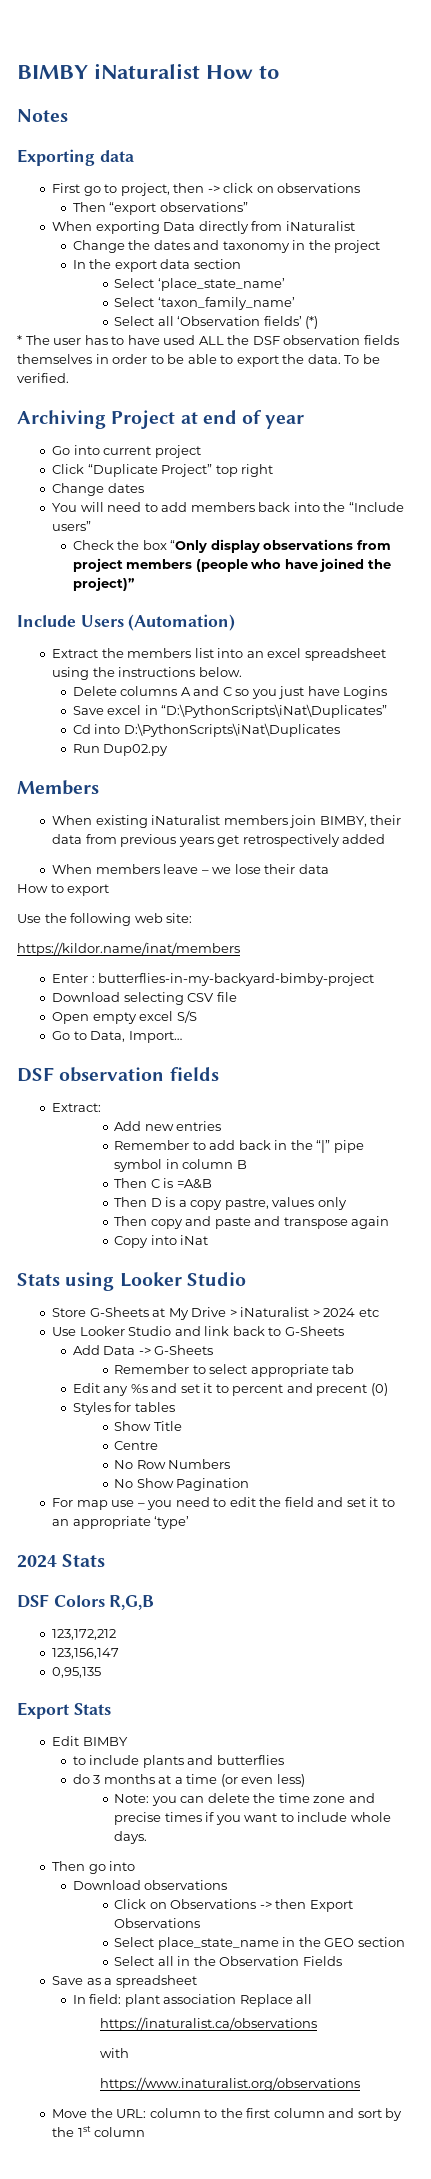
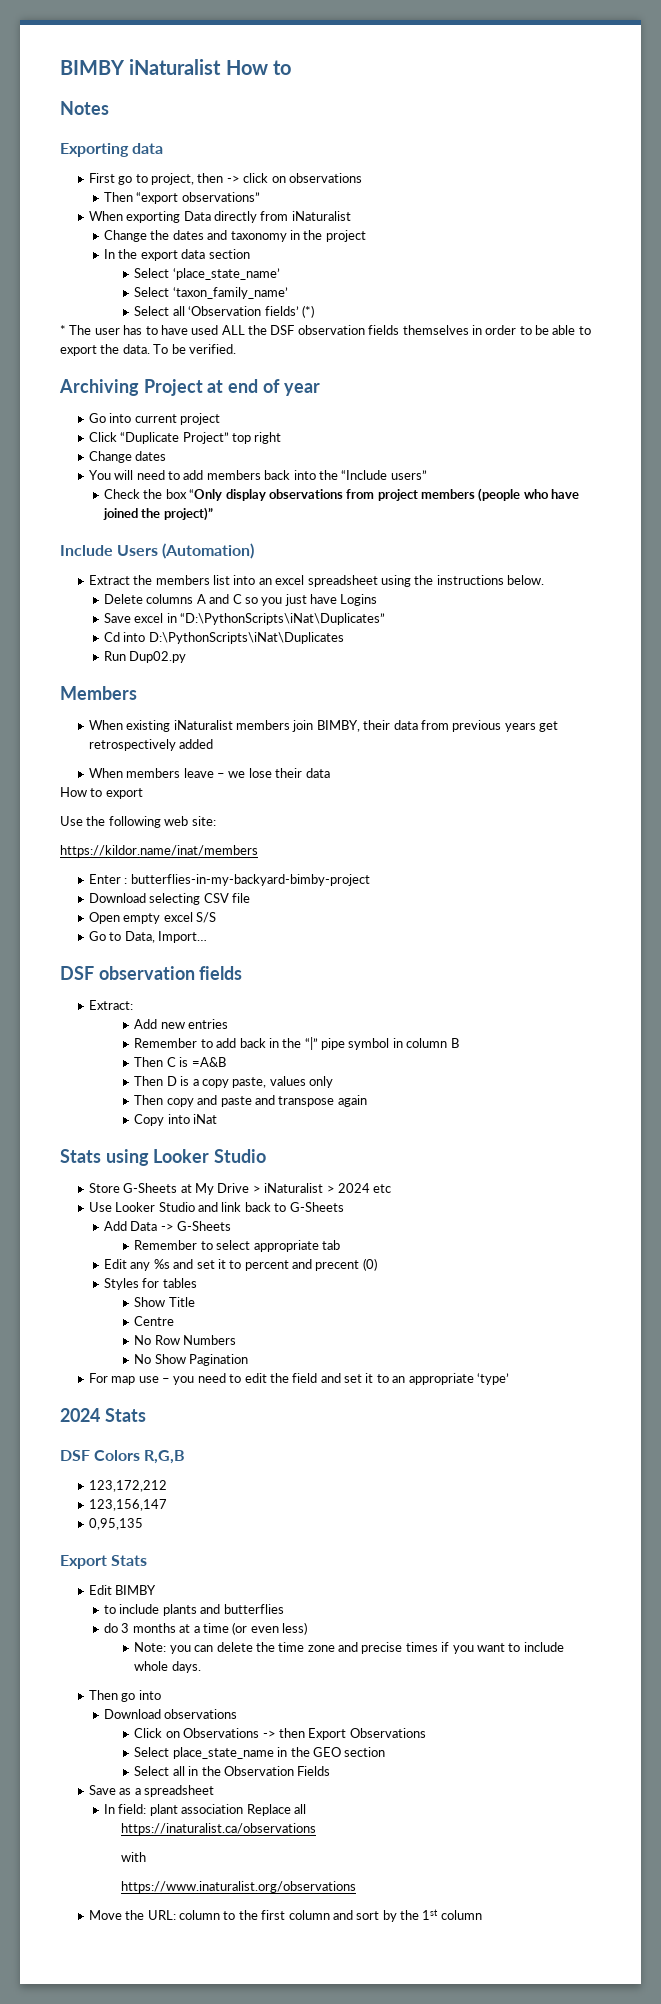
[224,1198,269,1210] pastre, -> [232,1077,267,1088] paste,

